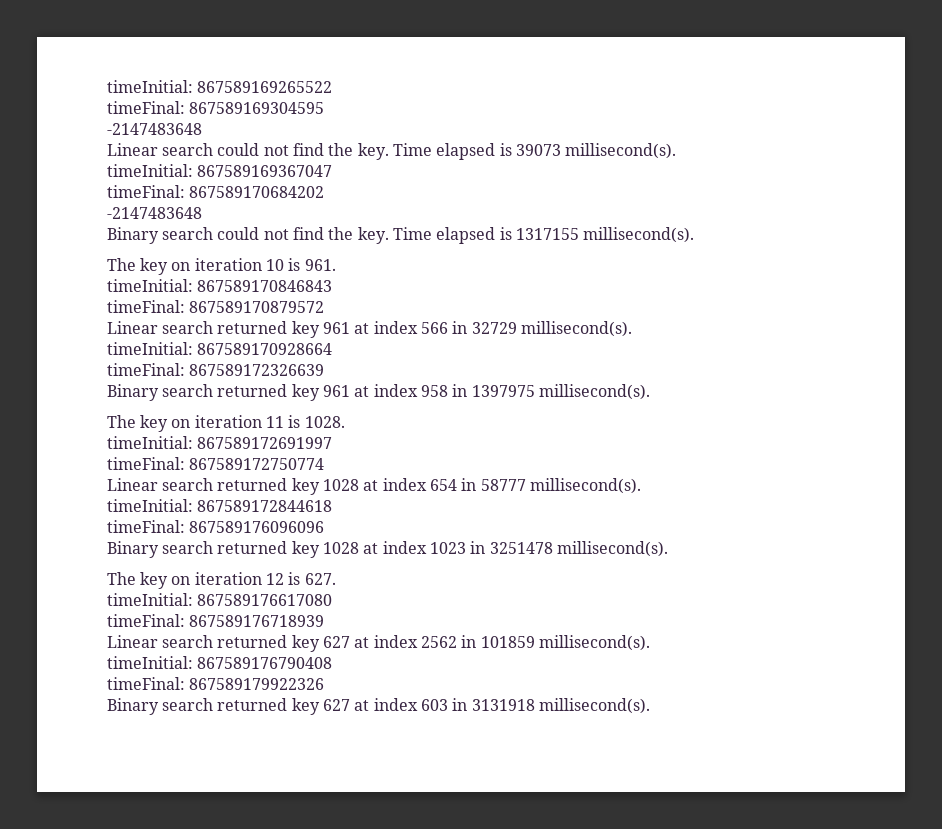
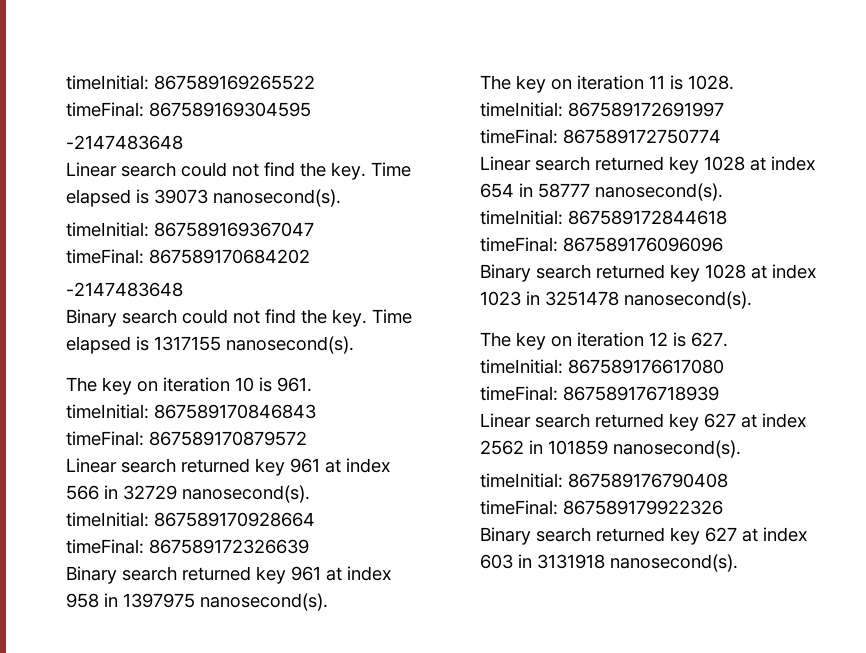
[565,143,677,159] millisecond(s). -> [213,189,342,207] nanosecond(s).
[583,227,695,243] millisecond(s). -> [226,336,355,354] nanosecond(s).
[521,321,633,337] millisecond(s). -> [182,485,311,503] nanosecond(s).
[539,384,651,400] millisecond(s). -> [200,593,329,611] nanosecond(s).
[530,478,642,494] millisecond(s). -> [595,183,724,201] nanosecond(s).
[557,541,669,557] millisecond(s). -> [624,291,753,309] nanosecond(s).
[539,635,651,651] millisecond(s). -> [613,440,742,458] nanosecond(s).
[539,698,651,714] millisecond(s). -> [610,554,739,572] nanosecond(s).

